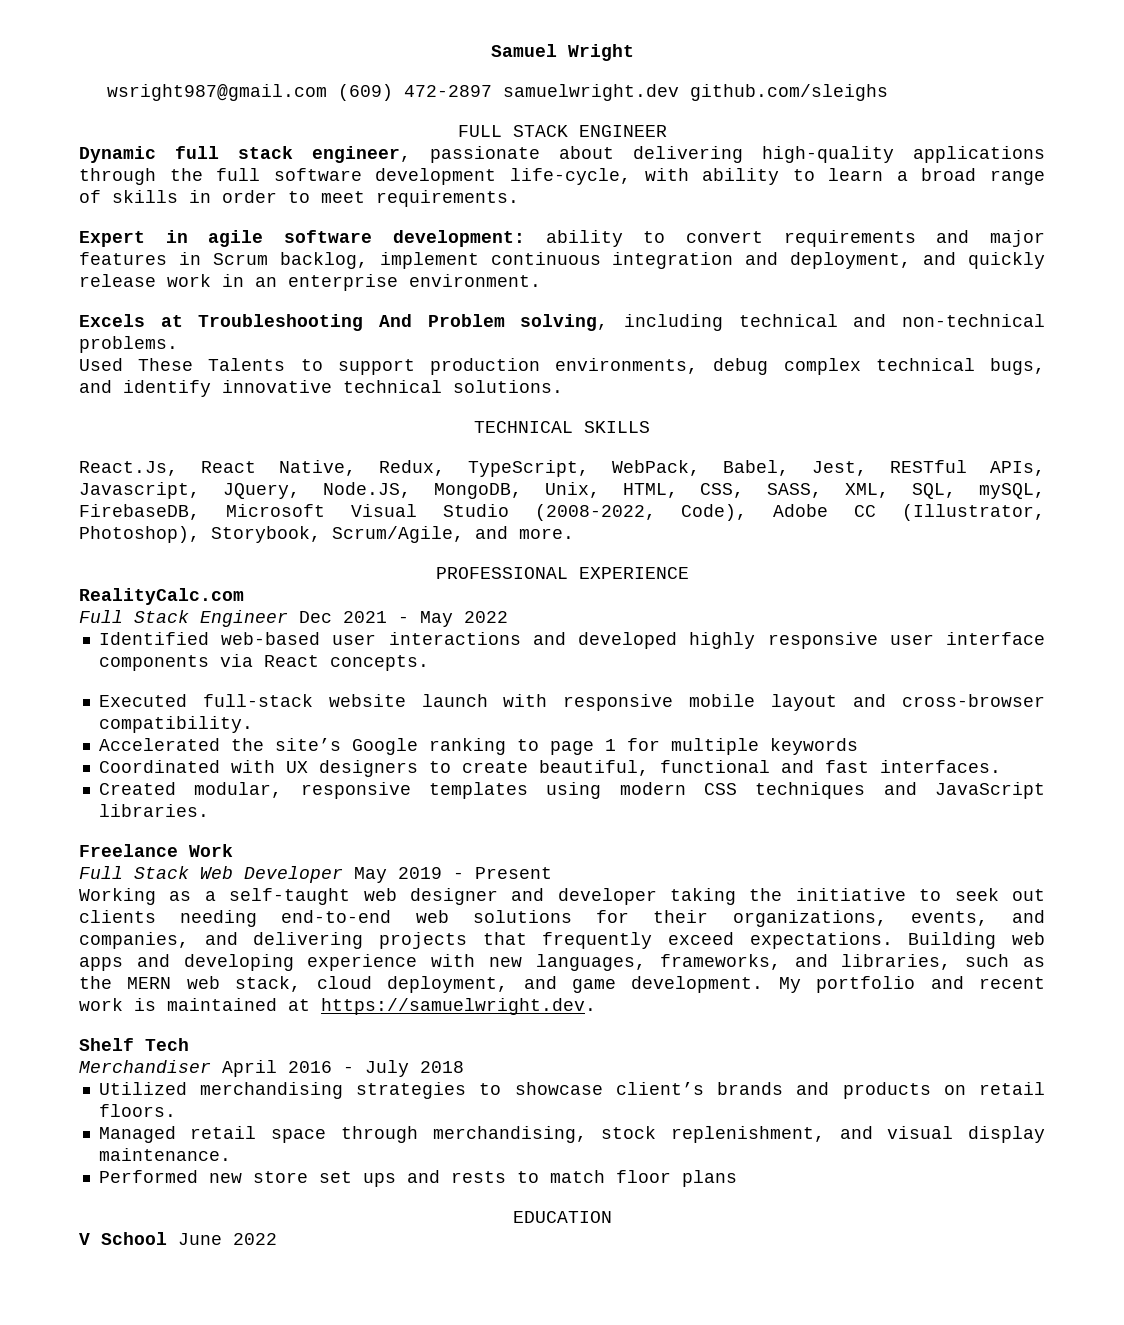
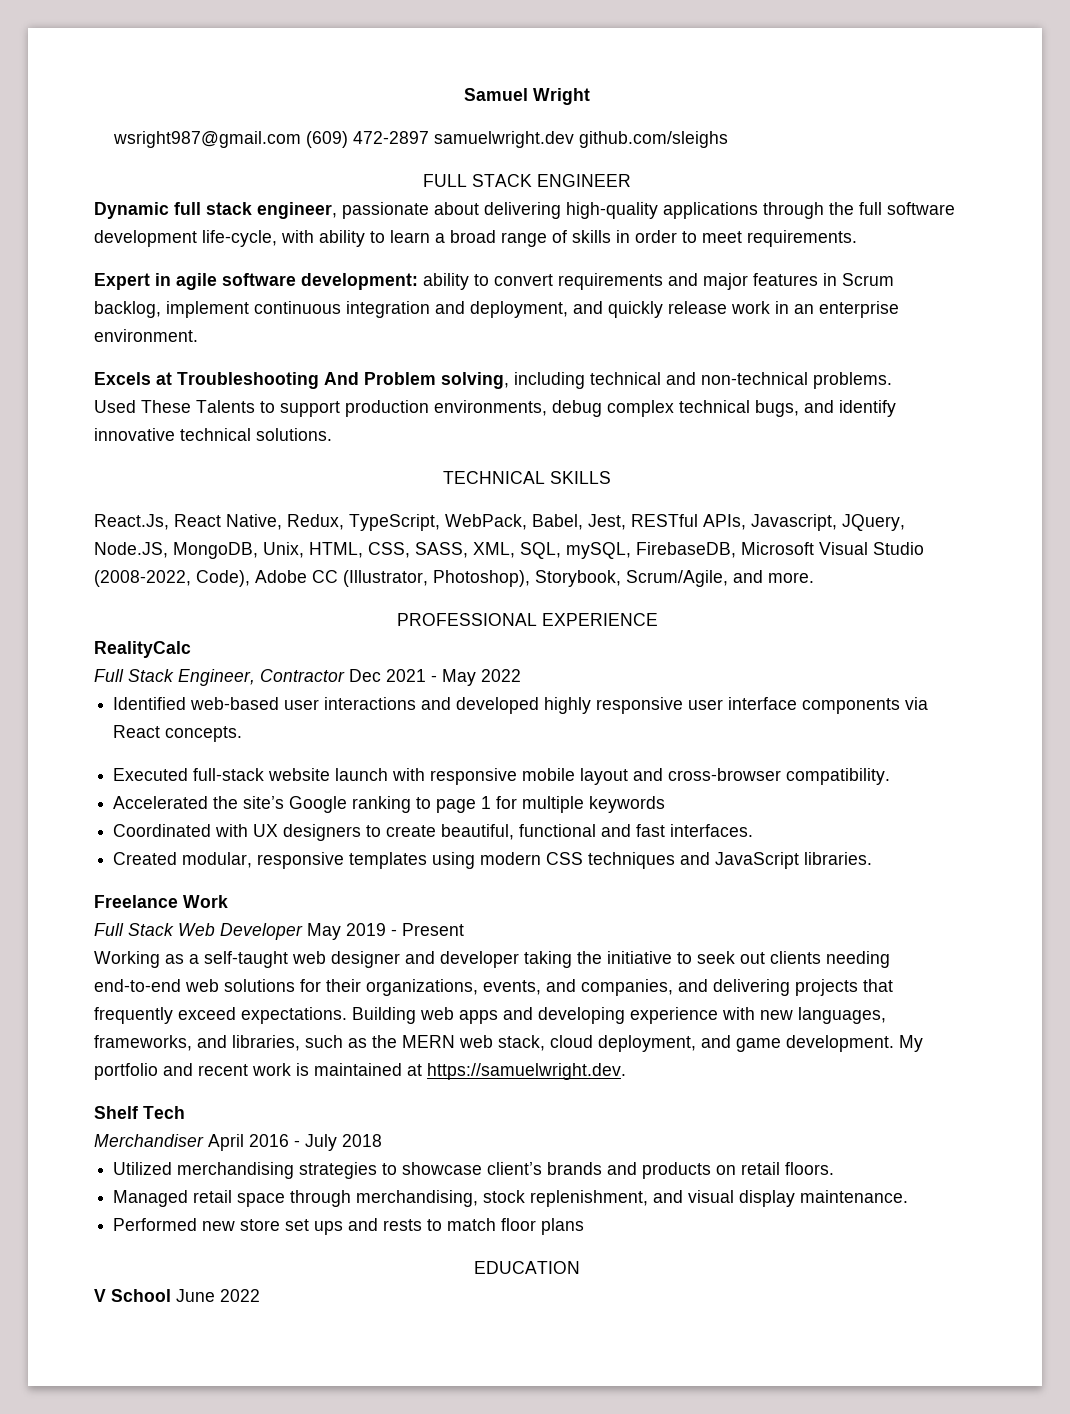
[79,588,244,605] [79,610,288,627] RealityCalc.com // Full Stack Engineer -> [94,641,191,658] [94,669,345,686] RealityCalc // Full Stack Engineer, Contractor

